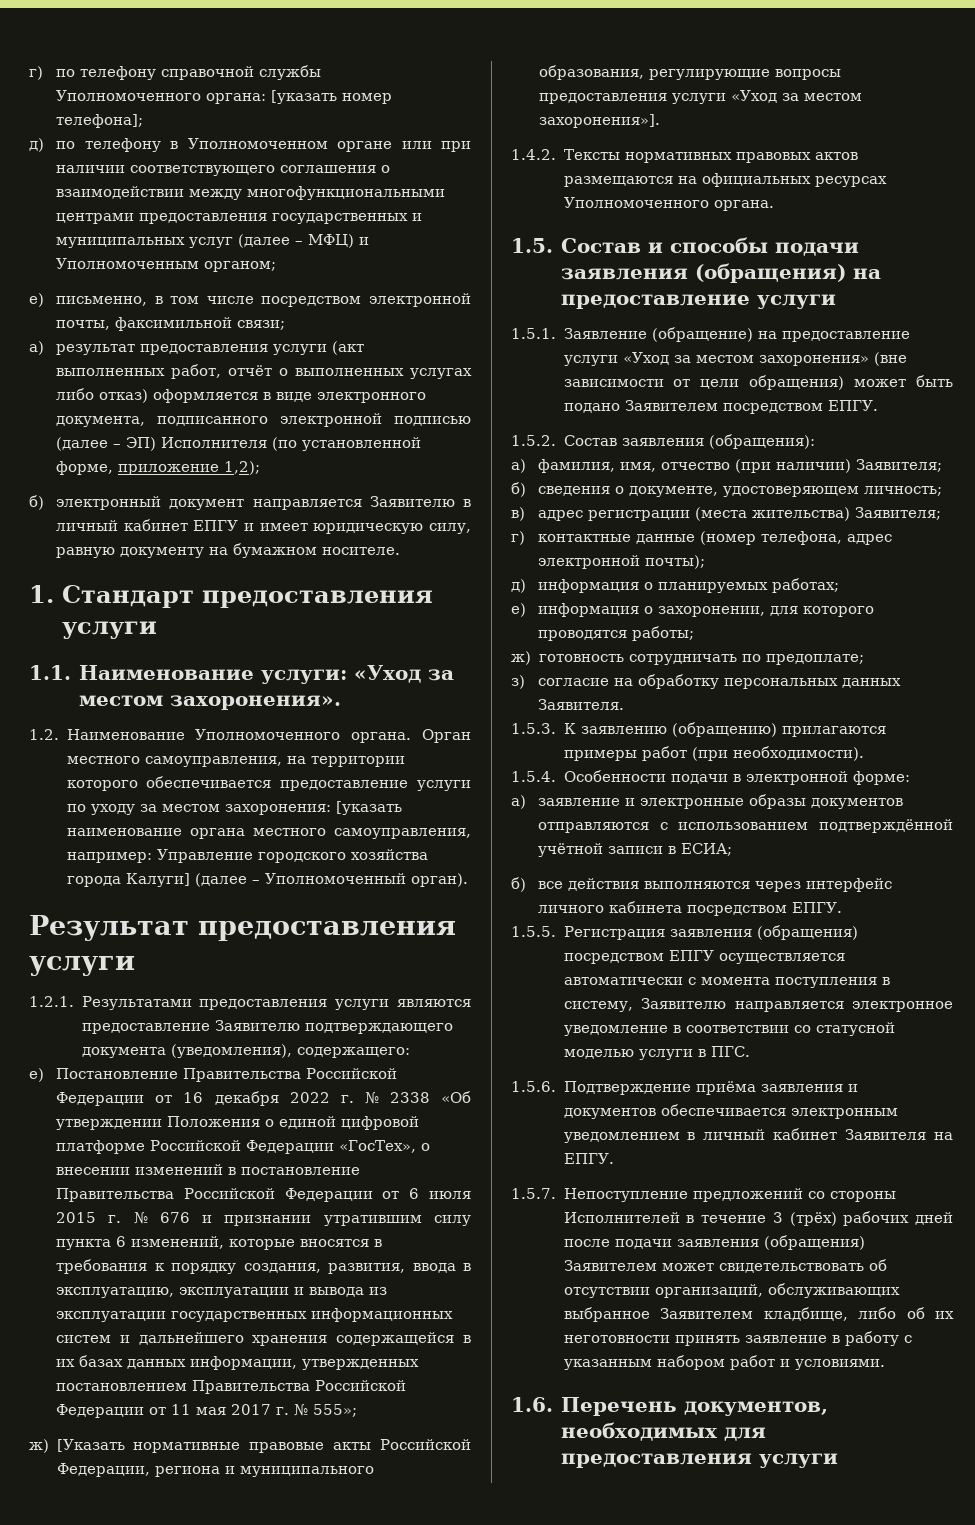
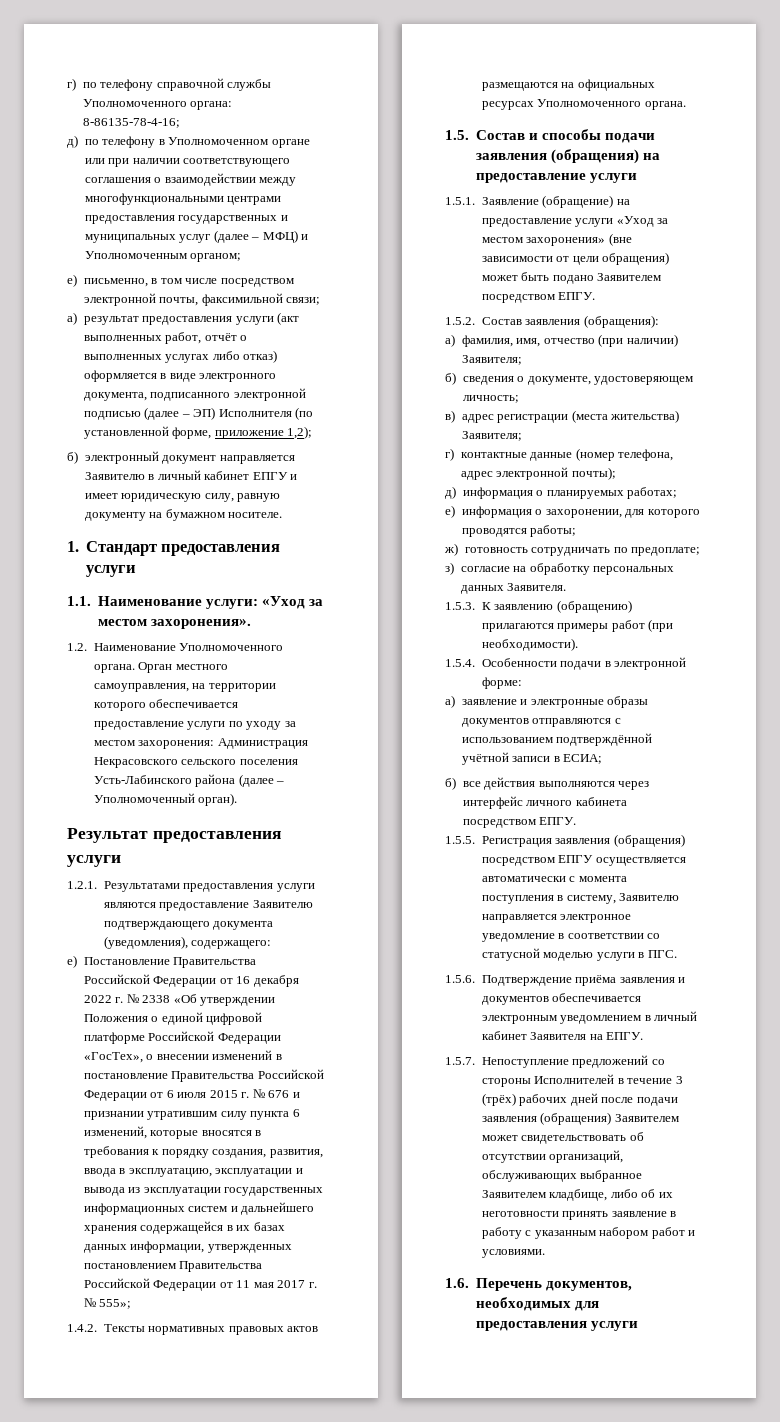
[271,90,393,104] [56,114,144,128] [указать номер телефона]; -> [82,118,180,128] 8-86135-78-4-16;
[335,801,402,815] [66,828,471,839] [66,849,428,863] [66,873,190,887] [указать наименование органа местного самоуправления, например: Управление городского хозяйства города Калуги] -> [217,738,308,749] [93,757,298,768] [93,774,236,787] Администрация Некрасовского сельского поселения Усть-Лабинского района
[29,1439,471,1453] [56,1463,374,1477] [538,65,841,80] [538,90,862,104] [538,114,660,128] // ж) [Указать нормативные правовые акты Российской Федерации, региона и муниципального образования, регулирующие вопросы предоставления услуги «Уход за местом захоронения»]. -> (132, 1304) none

